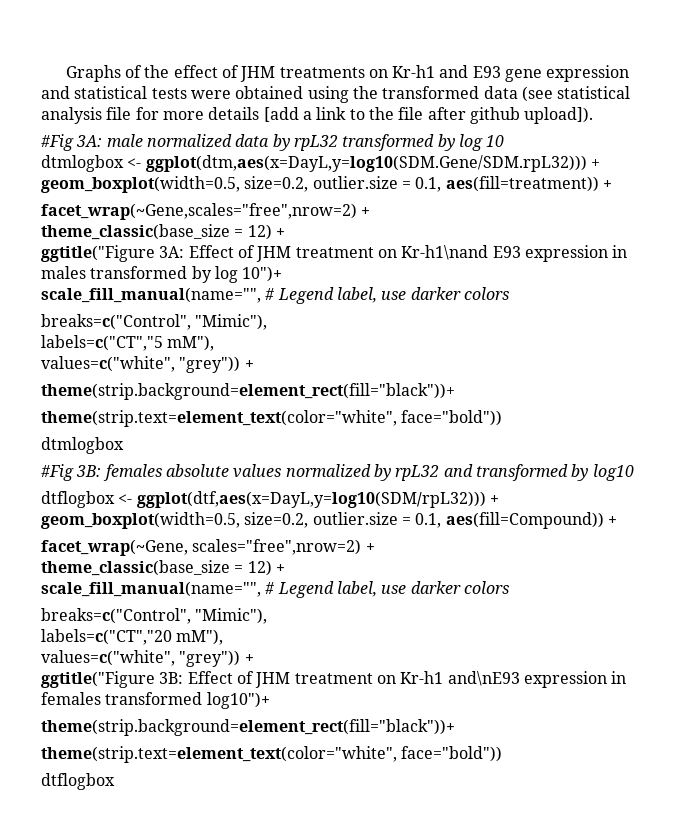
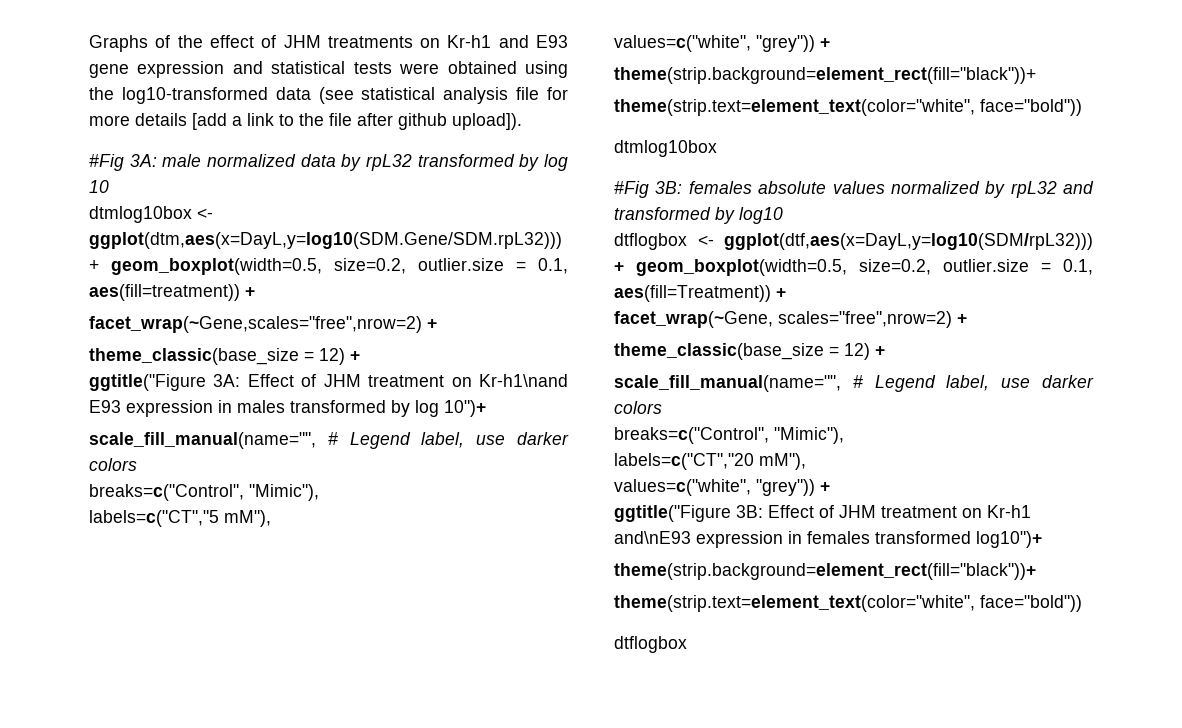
[382,86,480,99] transformed -> [121,87,268,104] log10-transformed
[41,155,124,172] dtmlogbox -> [89,206,192,223] dtmlog10box
[41,437,124,454] dtmlogbox -> [614,140,717,157] dtmlog10box
[445,512,604,529] aes(fill=Compound)) -> [614,285,771,302] aes(fill=Treatment))

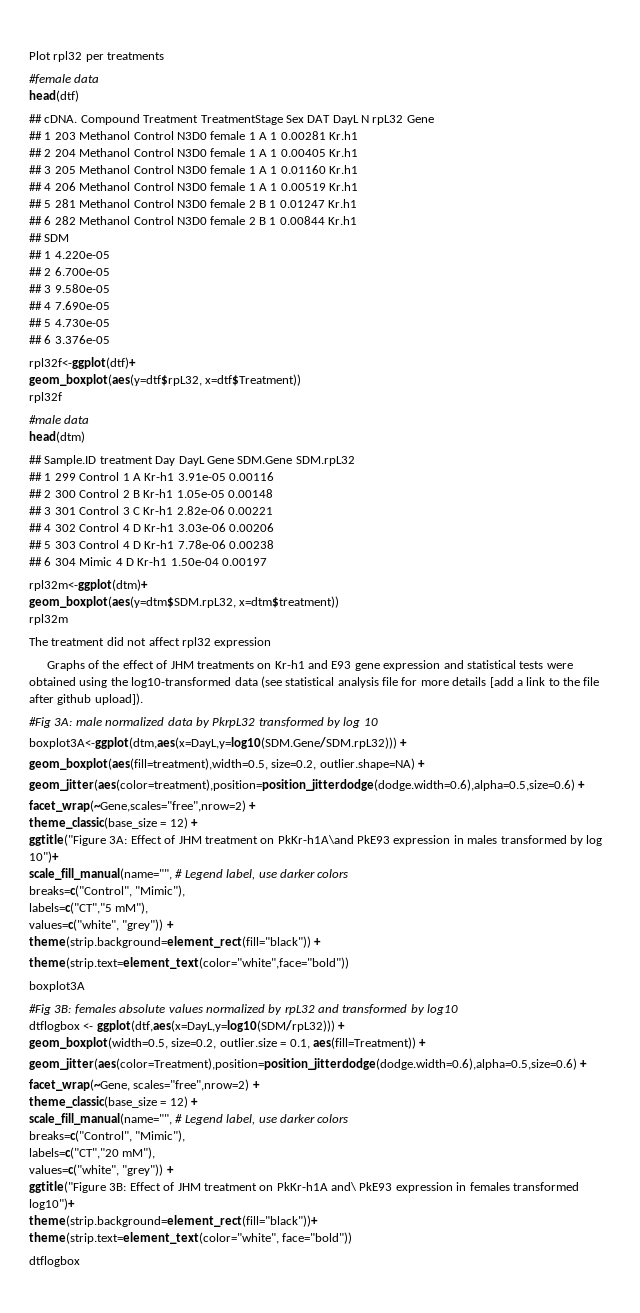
(89, 43) none -> [29,51,165,62] [29,74,100,84] [29,90,79,102] [29,114,434,125] [29,131,359,140] [29,148,359,157] [29,165,359,174] [29,182,359,191] [29,199,358,208] [29,216,358,225] [29,233,70,242] [29,250,110,259] [29,267,110,276] [29,284,110,293] [29,301,110,310] [29,318,110,327] [29,335,110,344] [29,357,136,369] [29,374,302,386] [29,392,62,403] [29,415,90,424] [29,431,85,443] [29,455,355,466] [29,472,274,481] [29,489,273,498] [29,506,273,515] [29,523,274,532] [29,540,274,549] [29,557,267,566] [29,579,148,591] [29,596,340,608] [29,614,68,625] [29,637,272,648] Plot rpl32 per treatments // #female data // head(dtf) // ## cDNA. Compound Treatment TreatmentStage Sex DAT DayL N rpL32 Gene // ## 1 203 Methanol Control N3D0 female 1 A 1 0.00281 Kr.h1 // ## 2 204 Methanol Control N3D0 female 1 A 1 0.00405 Kr.h1 // ## 3 205 Methanol Control N3D0 female 1 A 1 0.01160 Kr.h1 // ## 4 206 Methanol Control N3D0 female 1 A 1 0.00519 Kr.h1 // ## 5 281 Methanol Control N3D0 female 2 B 1 0.01247 Kr.h1 // ## 6 282 Methanol Control N3D0 female 2 B 1 0.00844 Kr.h1 // ## SDM // ## 1 4.220e-05 // ## 2 6.700e-05 // ## 3 9.580e-05 // ## 4 7.690e-05 // ## 5 4.730e-05 // ## 6 3.376e-05 // rpl32f<-ggplot(dtf)+ // geom_boxplot(aes(y=dtf$rpL32, x=dtf$Treatment)) // rpl32f // #male data // head(dtm) // ## Sample.ID treatment Day DayL Gene SDM.Gene SDM.rpL32 // ## 1 299 Control 1 A Kr-h1 3.91e-05 0.00116 // ## 2 300 Control 2 B Kr-h1 1.05e-05 0.00148 // ## 3 301 Control 3 C Kr-h1 2.82e-06 0.00221 // ## 4 302 Control 4 D Kr-h1 3.03e-06 0.00206 // ## 5 303 Control 4 D Kr-h1 7.78e-06 0.00238 // ## 6 304 Mimic 4 D Kr-h1 1.50e-04 0.00197 // rpl32m<-ggplot(dtm)+ // geom_boxplot(aes(y=dtm$SDM.rpL32, x=dtm$treatment)) // rpl32m // The treatment did not affect rpl32 expression //
[366,154,412,171] rpL32 -> [212,717,256,728] PkrpL32
[89,206,213,223] [89,232,562,249] [89,258,568,275] [89,284,240,301] dtmlog10box <- ggplot(dtm,aes(x=DayL,y=log10(SDM.Gene/SDM.rpL32))) + geom_boxplot(width=0.5, size=0.2, outlier.size = 0.1, aes(fill=treatment)) -> [29,737,408,749] [29,758,426,770] [29,779,575,791] boxplot3A<-ggplot(dtm,aes(x=DayL,y=log10(SDM.Gene/SDM.rpL32))) + // geom_boxplot(aes(fill=treatment),width=0.5, size=0.2, outlier.shape=NA) + // geom_jitter(aes(color=treatment),position=position_jitterdodge(dodge.width=0.6),alpha=0.5,size=0.6)
[479,374,568,387] [89,400,121,413] Kr-h1\nand E93 -> [277,835,390,844] PkKr-h1A\and PkE93
[614,67,1036,84] [614,99,1082,116] [614,140,717,157] theme(strip.background=element_rect(fill="black"))+ // theme(strip.text=element_text(color="white", face="bold")) // dtmlog10box -> [29,936,322,948] [29,957,349,969] [29,981,85,992] theme(strip.background=element_rect(fill="black")) + // theme(strip.text=element_text(color="white",face="bold")) // boxplot3A
(624, 267) none -> (346, 1026) //
(786, 293) none -> [29,1058,588,1070] // geom_jitter(aes(color=Treatment),position=position_jitterdodge(dodge.width=0.6),alpha=0.5,size=0.6) +
[987,505,1031,518] [614,531,691,544] Kr-h1 and\nE93 -> [276,1182,393,1191] PkKr-h1A and\ PkE93

